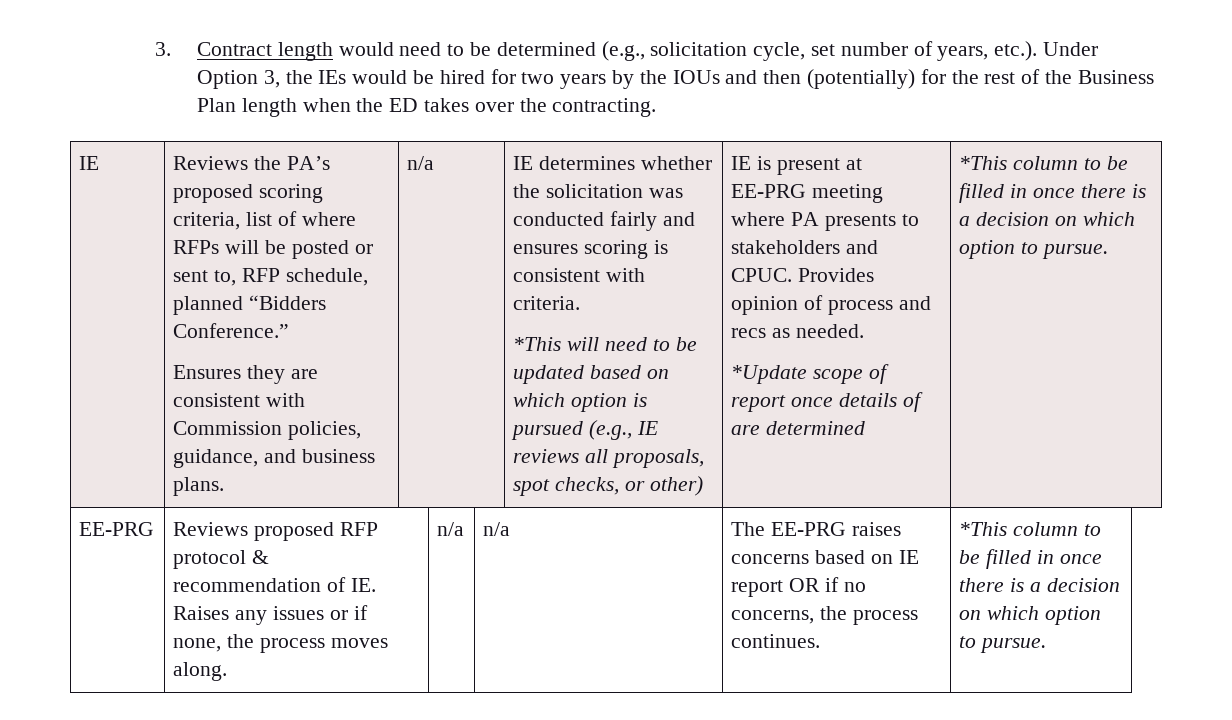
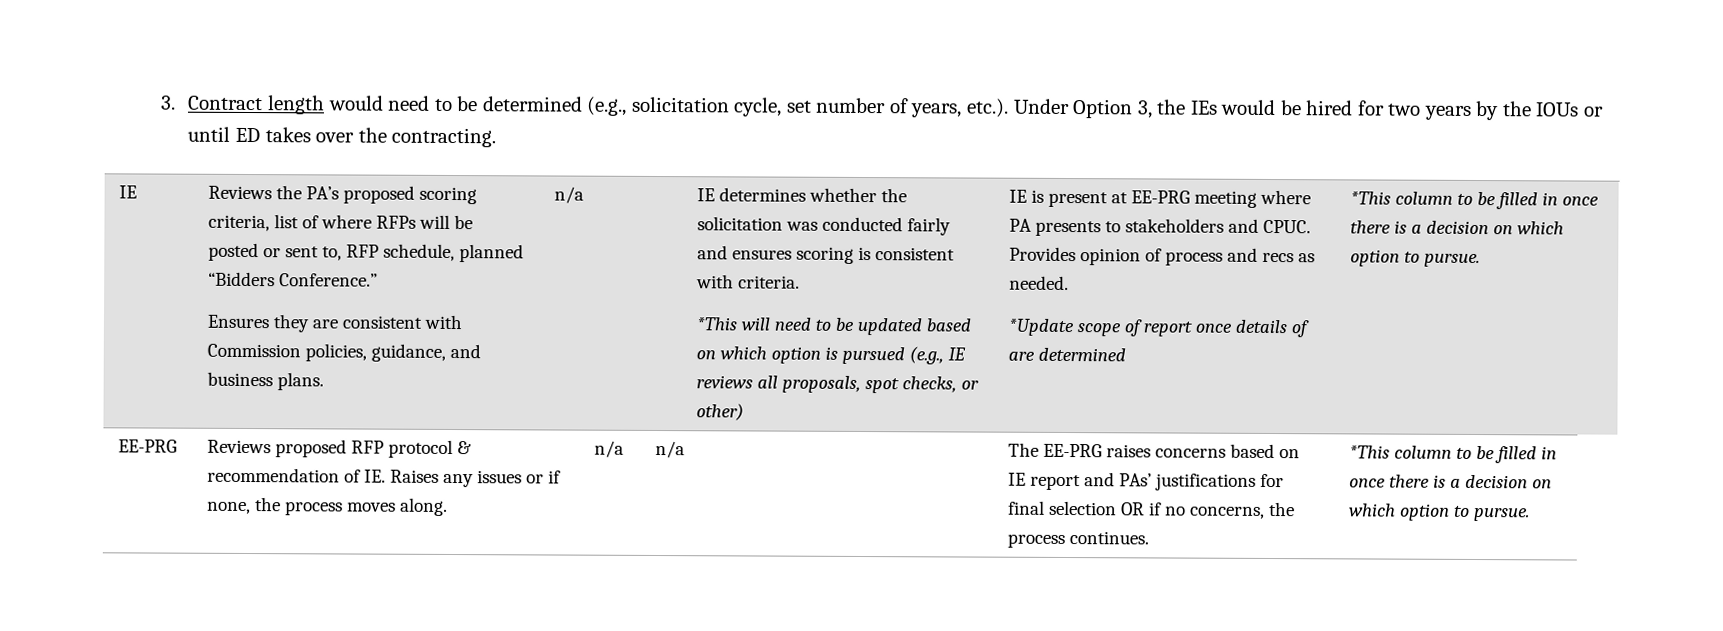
[725,69,1154,89] [196,98,384,117] and then (potentially) for the rest of the Business Plan length when the -> [1582,106,1604,117] [187,126,231,142] or until
(784, 588) none -> [1084,472,1285,491] [1008,500,1118,516] and PAs’ justifications for final selection

